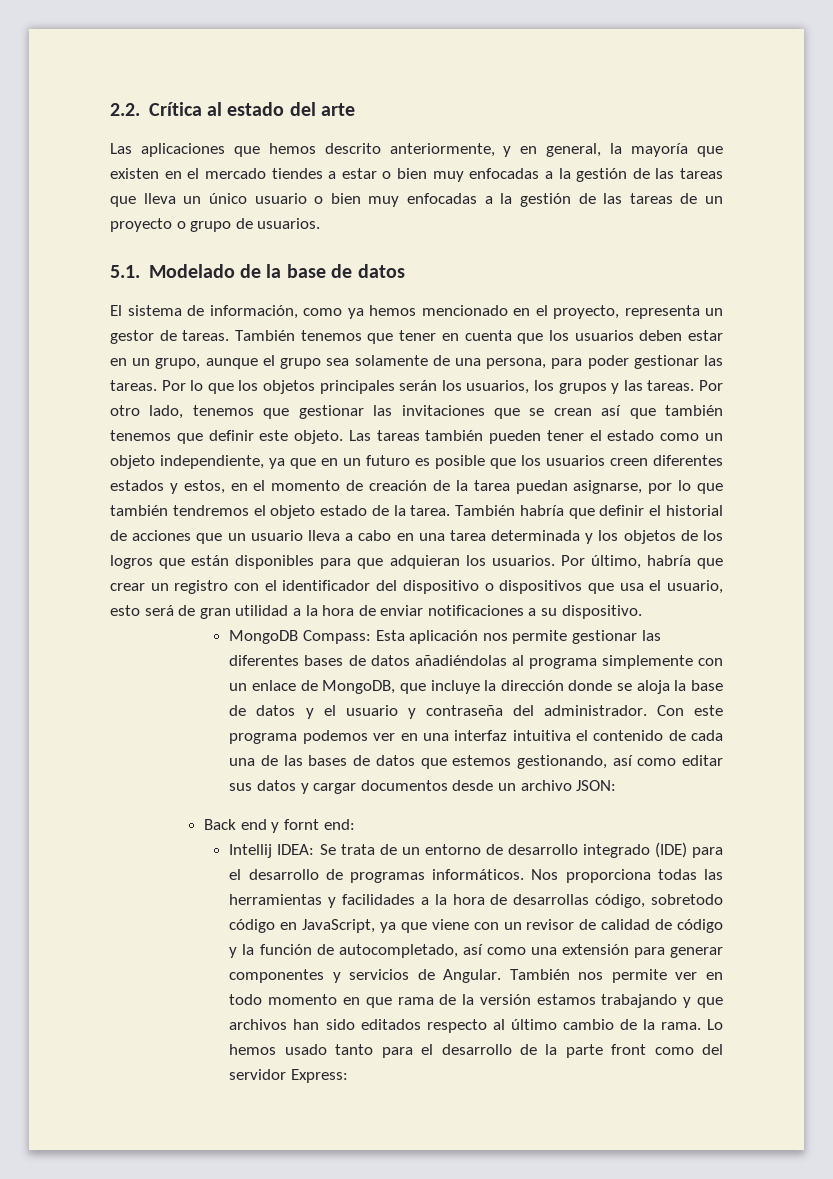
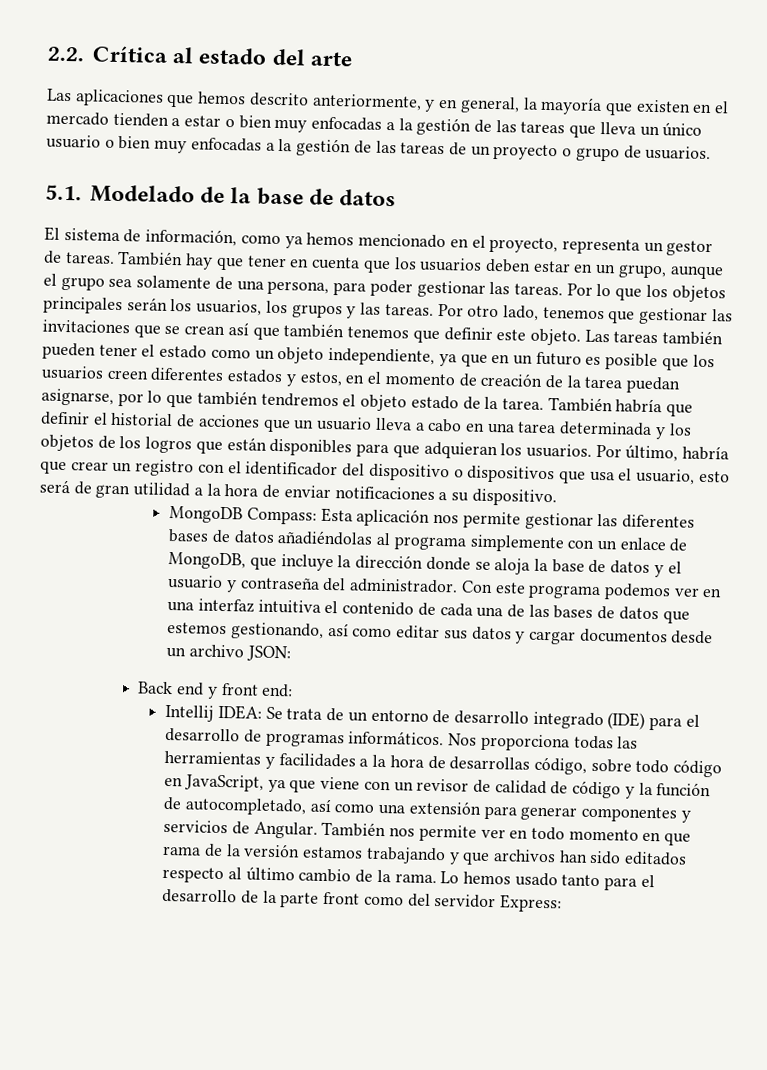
[271,168,323,179] tiendes -> [112,112,169,127] tienden
[300,330,362,341] tenemos -> [185,253,214,270] hay
[284,819,320,830] fornt -> [220,682,259,696] front
[650,894,723,905] sobretodo -> [590,758,670,774] sobre todo

